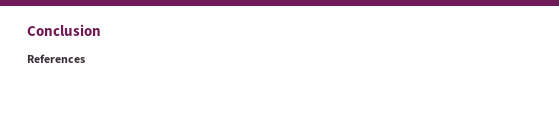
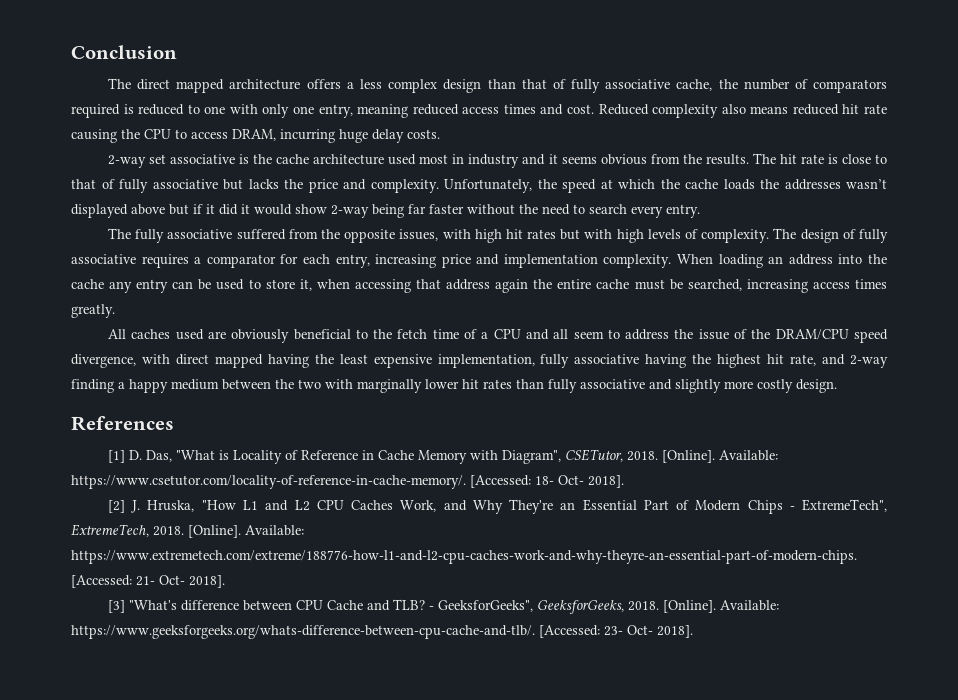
[27,54,85,63] References -> [107,78,887,93] [71,104,887,118] [71,129,440,143] [107,153,888,168] [71,179,887,193] [71,204,700,218] [107,228,889,243] [71,254,888,268] [71,279,888,293] [71,304,115,318] [107,329,889,343] [71,354,889,368] [71,379,837,393] [71,416,174,431] [107,449,778,464] [71,475,624,489] [107,499,888,514] [71,524,304,538] [71,550,857,564] [71,575,225,588] [107,599,779,614] [71,625,693,639] The direct mapped architecture offers a less complex design than that of fully associative cache, the number of comparators required is reduced to one with only one entry, meaning reduced access times and cost. Reduced complexity also means reduced hit rate causing the CPU to access DRAM, incurring huge delay costs. // 2-way set associative is the cache architecture used most in industry and it seems obvious from the results. The hit rate is close to that of fully associative but lacks the price and complexity. Unfortunately, the speed at which the cache loads the addresses wasn’t displayed above but if it did it would show 2-way being far faster without the need to search every entry. // The fully associative suffered from the opposite issues, with high hit rates but with high levels of complexity. The design of fully associative requires a comparator for each entry, increasing price and implementation complexity. When loading an address into the cache any entry can be used to store it, when accessing that address again the entire cache must be searched, increasing access times greatly. // All caches used are obviously beneficial to the fetch time of a CPU and all seem to address the issue of the DRAM/CPU speed divergence, with direct mapped having the least expensive implementation, fully associative having the highest hit rate, and 2-way finding a happy medium between the two with marginally lower hit rates than fully associative and slightly more costly design. // References // [1] D. Das, "What is Locality of Reference in Cache Memory with Diagram", CSETutor, 2018. [Online]. Available: https://www.csetutor.com/locality-of-reference-in-cache-memory/. [Accessed: 18- Oct- 2018]. // [2] J. Hruska, "How L1 and L2 CPU Caches Work, and Why They're an Essential Part of Modern Chips - ExtremeTech", ExtremeTech, 2018. [Online]. Available: https://www.extremetech.com/extreme/188776-how-l1-and-l2-cpu-caches-work-and-why-theyre-an-essential-part-of-modern-chips. [Accessed: 21- Oct- 2018]. // [3] "What's difference between CPU Cache and TLB? - GeeksforGeeks", GeeksforGeeks, 2018. [Online]. Available: https://www.geeksforgeeks.org/whats-difference-between-cpu-cache-and-tlb/. [Accessed: 23- Oct- 2018].

